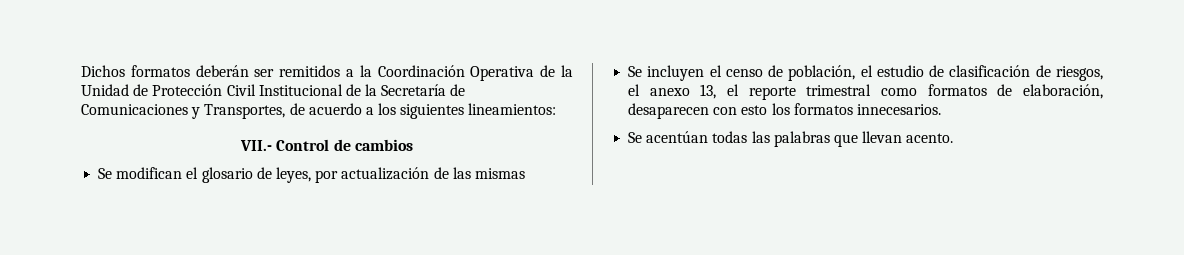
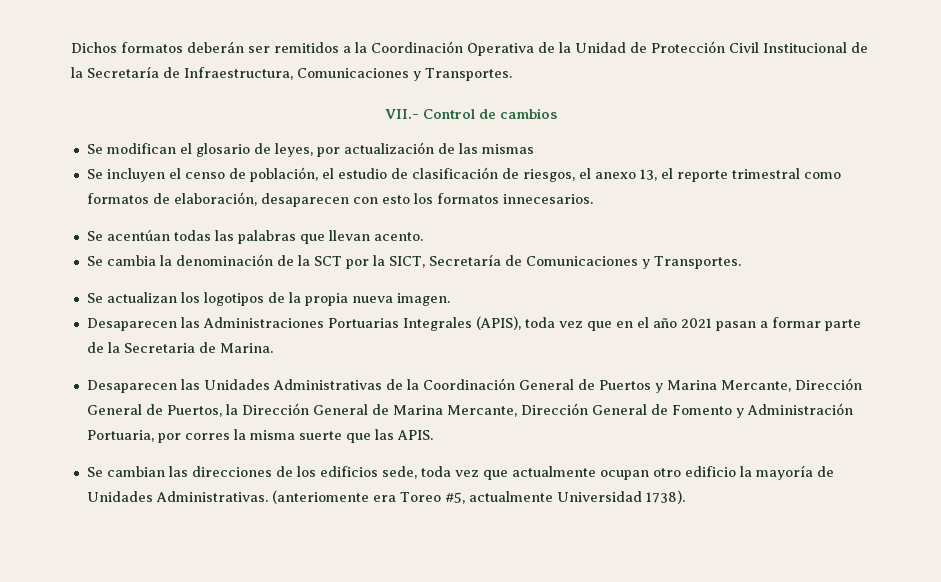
[81,103,557,119] Comunicaciones y Transportes, de acuerdo a los siguientes lineamientos: -> [184,67,512,81] Infraestructura, Comunicaciones y Transportes.
(954, 138) none -> [86,254,741,269] [86,292,450,306] [86,316,861,331] [86,342,273,353] [86,378,862,393] [86,403,853,418] [86,429,433,443] [86,465,834,480] [86,490,685,504] // Se cambia la denominación de la SCT por la SICT, Secretaría de Comunicaciones y Transportes. // Se actualizan los logotipos de la propia nueva imagen. // Desaparecen las Administraciones Portuarias Integrales (APIS), toda vez que en el año 2021 pasan a formar parte de la Secretaria de Marina. // Desaparecen las Unidades Administrativas de la Coordinación General de Puertos y Marina Mercante, Dirección General de Puertos, la Dirección General de Marina Mercante, Dirección General de Fomento y Administración Portuaria, por corres la misma suerte que las APIS. // Se cambian las direcciones de los edificios sede, toda vez que actualmente ocupan otro edificio la mayoría de Unidades Administrativas. (anteriomente era Toreo #5, actualmente Universidad 1738).

